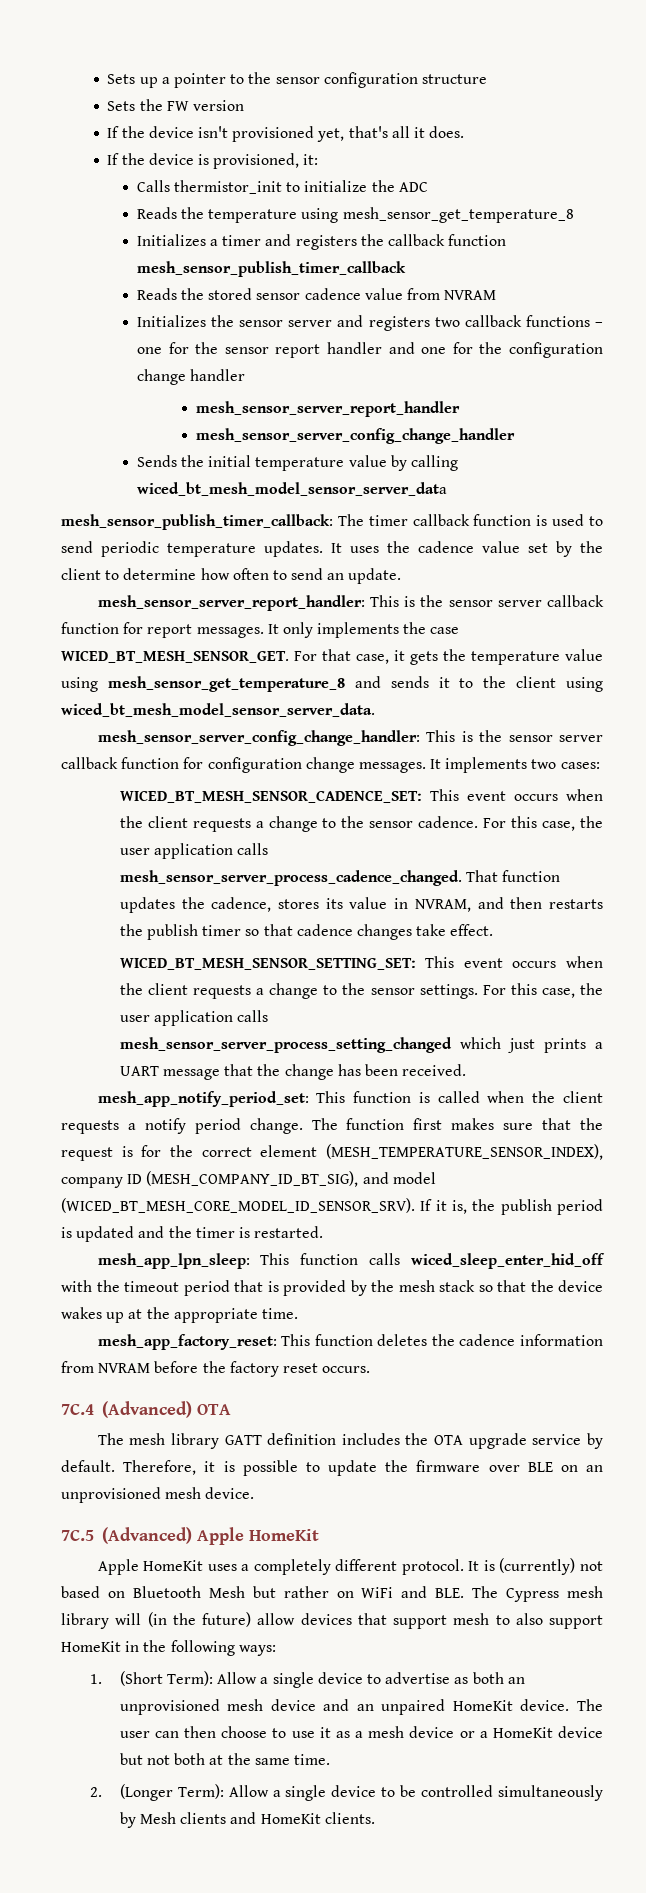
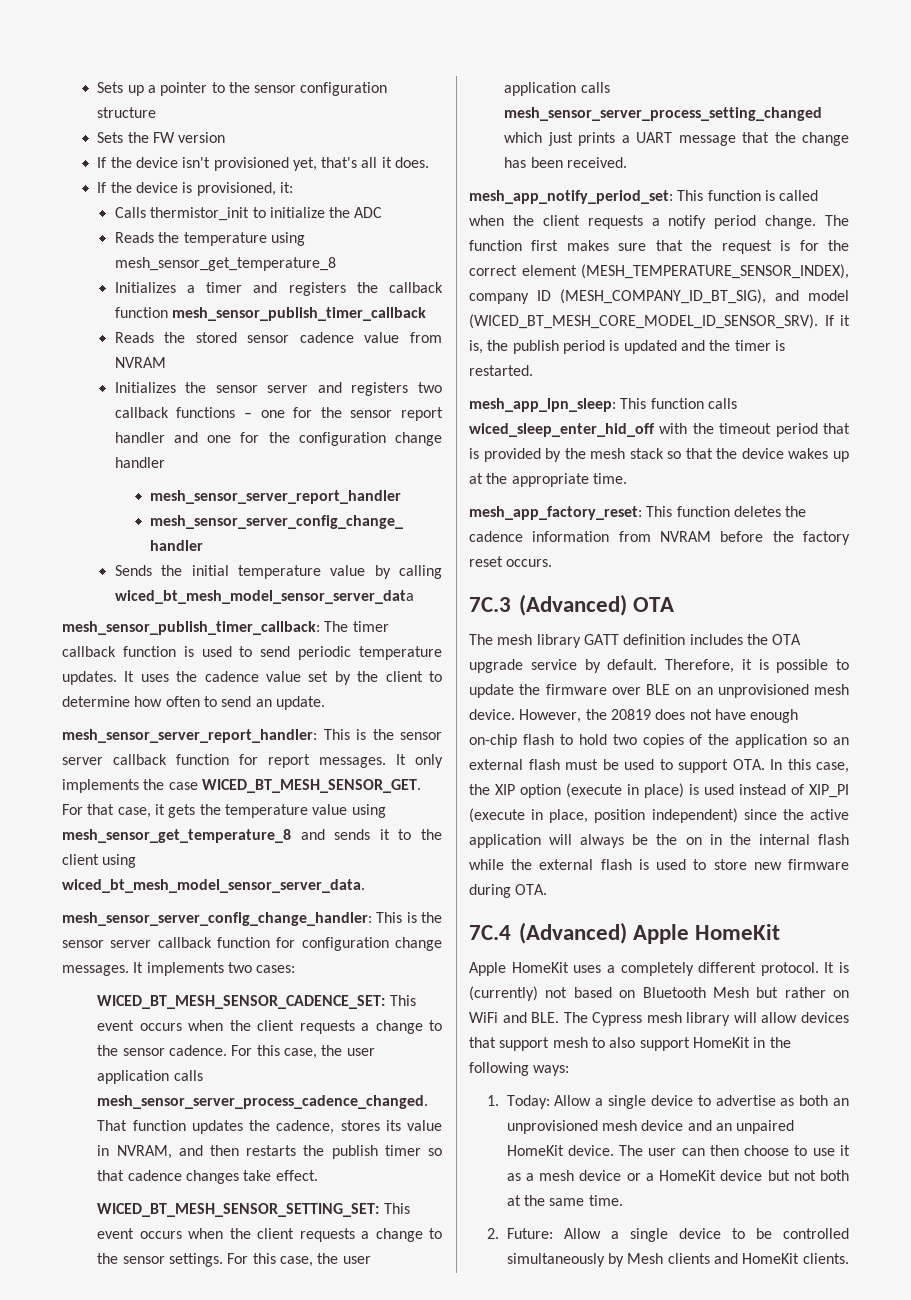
[61,1404,94,1415] 7C.4 -> [469,597,511,612] 7C.3
[61,1530,94,1541] // 7C.5 -> [519,709,799,723] [469,734,849,748] [469,759,849,773] [469,783,849,798] [469,808,849,823] [469,834,849,848] [469,859,849,870] [469,884,548,898] [469,925,511,940] However, the 20819 does not have enough on-chip flash to hold two copies of the application so an external flash must be used to support OTA. In this case, the XIP option (execute in place) is used instead of XIP_PI (execute in place, position independent) since the active application will always be the on in the internal flash while the external flash is used to store new firmware during OTA. // 7C.4
[147,1612,251,1627] (in the future) -> (757, 1017) none
[119,1671,214,1686] (Short Term): -> [506,1095,550,1109] Today:
[119,1784,224,1801] (Longer Term): -> [506,1228,553,1239] Future:

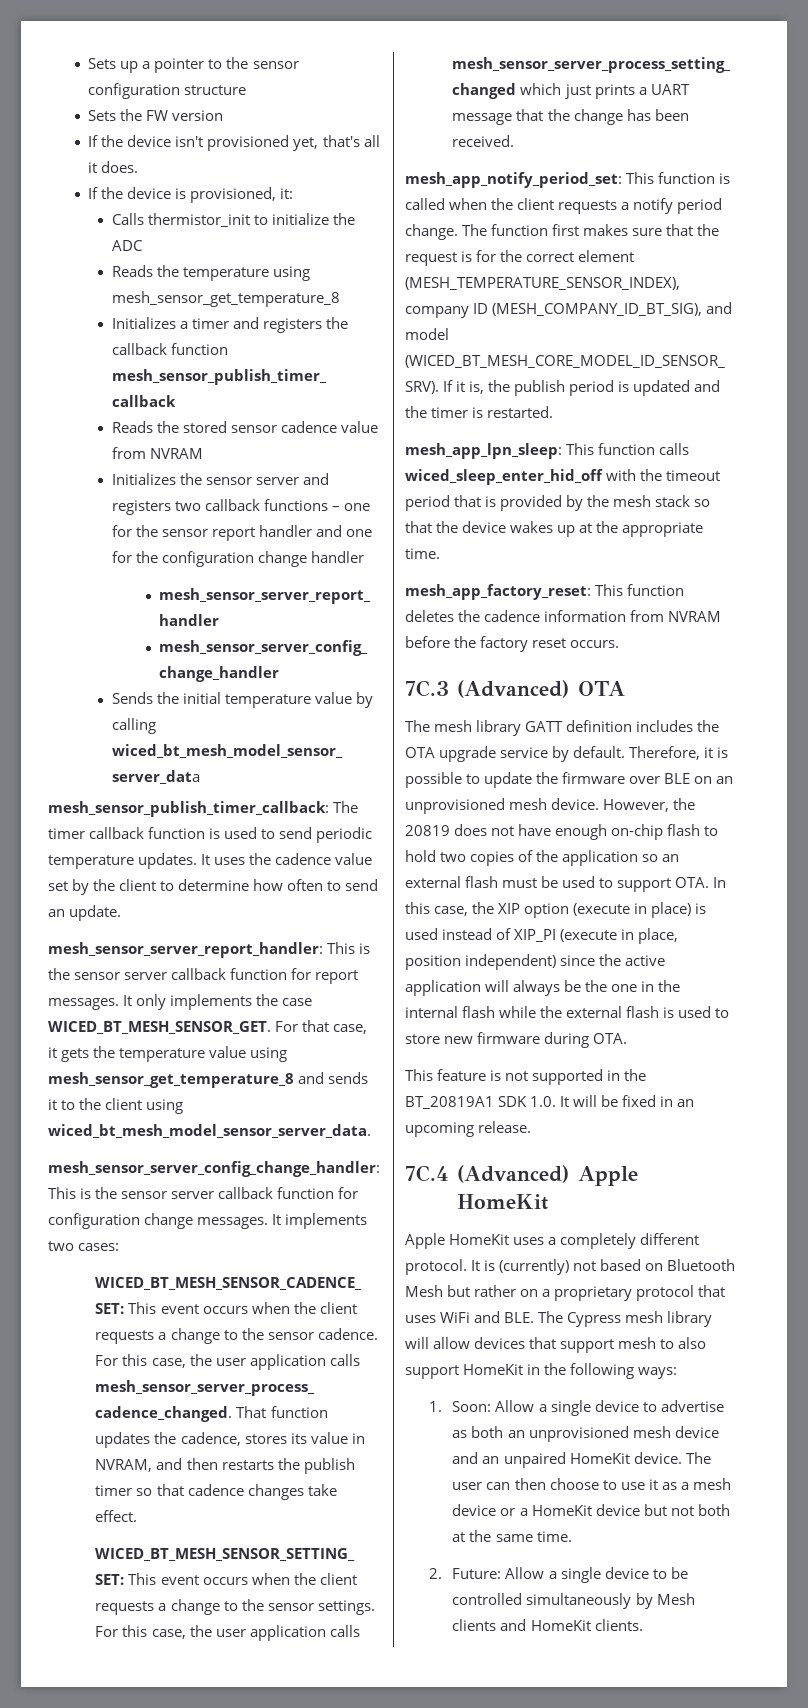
[685,837,702,845] on -> [611,984,638,992] one
(548, 889) none -> [405,1069,647,1085] [405,1095,695,1109] [405,1121,532,1137] // This feature is not supported in the BT_20819A1 SDK 1.0. It will be fixed in an upcoming release.
(849, 994) none -> [542,1285,726,1301] [405,1315,436,1323] a proprietary protocol that uses
[506,1095,550,1109] Today: -> [452,1401,492,1412] Soon:

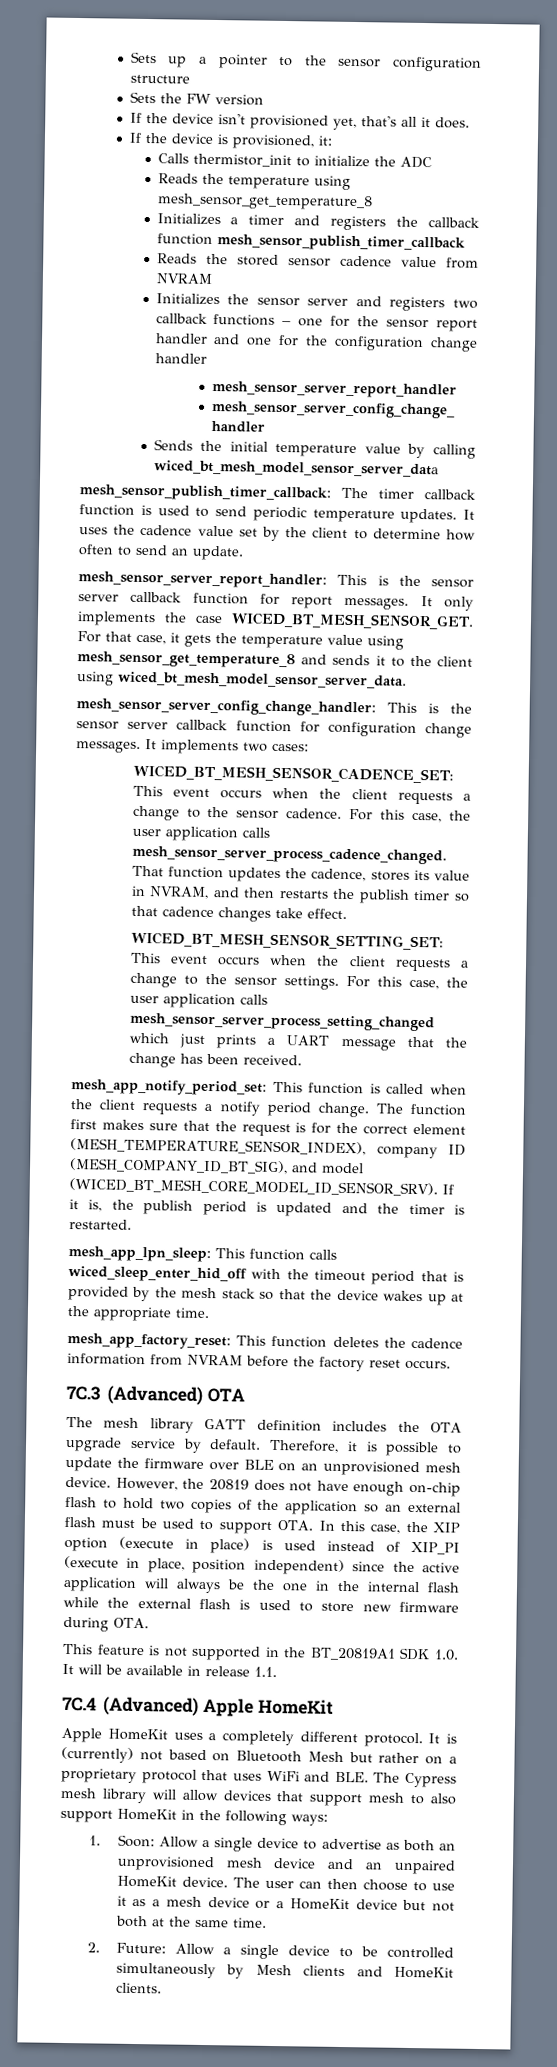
[622,1095,695,1107] [405,1121,532,1137] fixed in an upcoming release. -> [126,1664,277,1678] available in release 1.1.

